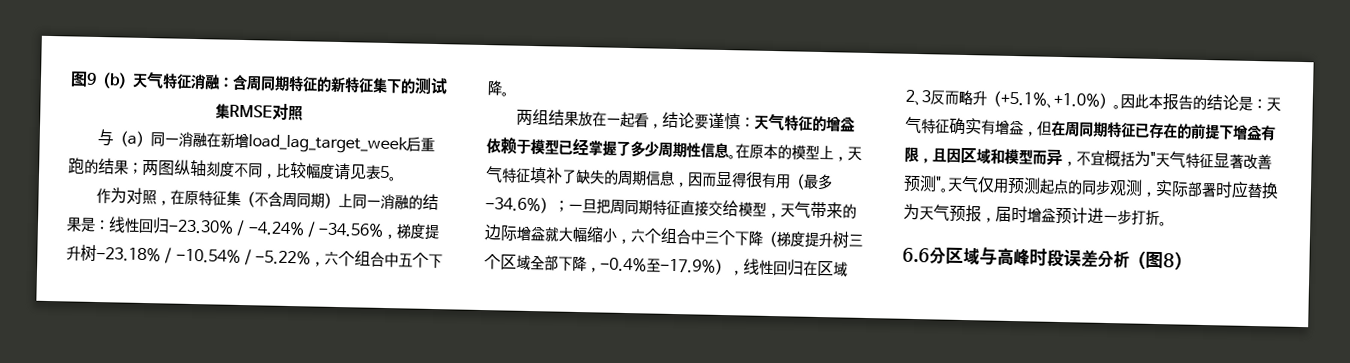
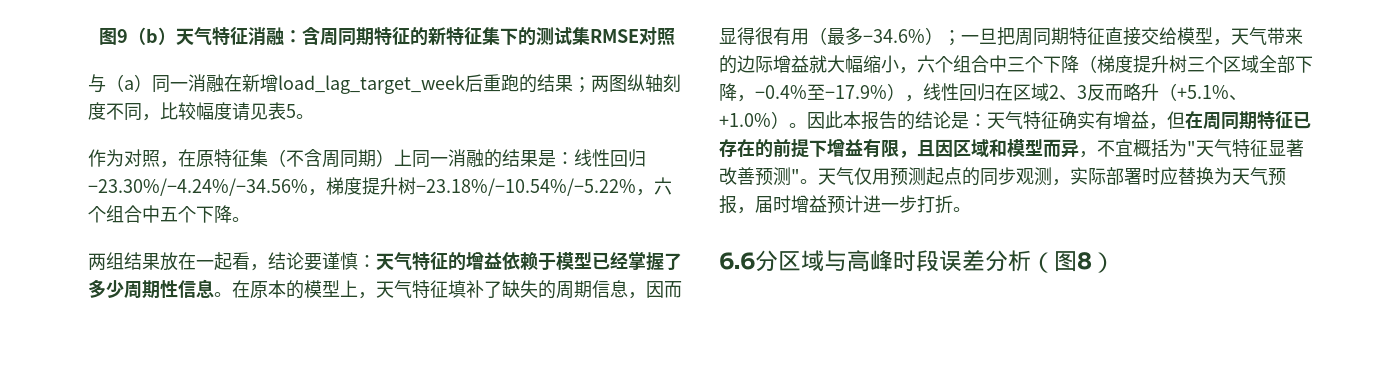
[168,219,441,240] [66,244,312,266] −23.30% / −4.24% / −34.56%，梯度提升树−23.18% / −10.54% / −5.22% -> [88,177,636,196] −23.30%/−4.24%/−34.56%，梯度提升树−23.18%/−10.54%/−5.22%

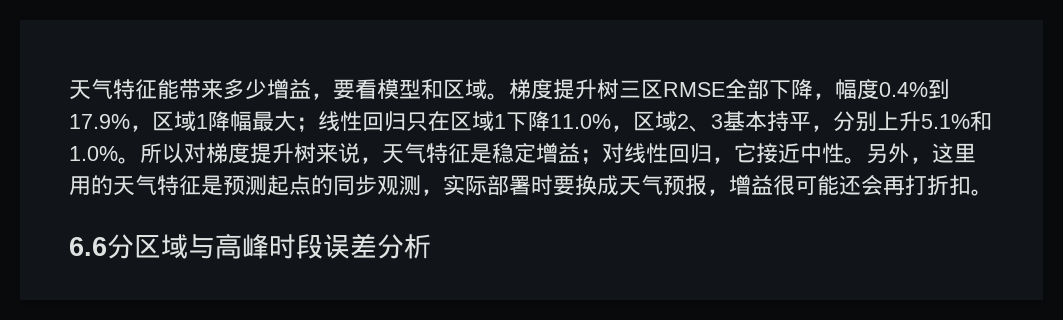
[99,27,675,46] [88,74,681,94] [88,102,314,121] [88,149,646,168] [88,177,672,196] [88,205,250,223] [88,251,682,271] [88,279,682,299] [719,27,1303,46] [719,55,1097,74] 图9（b）天气特征消融：含周同期特征的新特征集下的测试集RMSE对照 // 与（a）同一消融在新增load_lag_target_week后重跑的结果；两图纵轴刻度不同，比较幅度请见表5。 // 作为对照，在原特征集（不含周同期）上同一消融的结果是：线性回归−23.30%/−4.24%/−34.56%，梯度提升树−23.18%/−10.54%/−5.22%，六个组合中五个下降。 // 两组结果放在一起看，结论要谨慎：天气特征的增益依赖于模型已经掌握了多少周期性信息。在原本的模型上，天气特征填补了缺失的周期信息，因而显得很有用（最多−34.6%）；一旦把周同期特征直接交给模型，天气带来的边际增益就大幅缩小，六个组合中三个下降（ -> [69,78,509,100] 天气特征能带来多少增益，要看模型和区域。
[1205,55,1259,73] 个区域 -> [641,79,725,99] 区RMSE
[755,83,1247,102] [719,111,1311,130] [719,138,1304,158] [719,167,890,186] −0.4%至−17.9%），线性回归在区域2、3反而略升（+5.1%、+1.0%）。因此本报告的结论是：天气特征确实有增益，但在周同期特征已存在的前提下增益有限，且因区域和模型而异，不宜概括为"天气特征显著改善预测"。天气仅用 -> [835,79,950,100] [69,111,992,132] [69,142,976,164] [69,175,223,196] 幅度0.4%到17.9%，区域1降幅最大；线性回归只在区域1下降11.0%，区域2、3基本持平，分别上升5.1%和1.0%。所以对梯度提升树来说，天气特征是稳定增益；对线性回归，它接近中性。另外，这里用的天气特征是
[1160,167,1232,185] 应替换为 -> [553,175,619,196] 要换成
[755,195,953,214] 届时增益预计进一步打折 -> [729,174,971,196] 增益很可能还会再打折扣
[1031,251,1115,273] （图8） -> (431, 246) none

